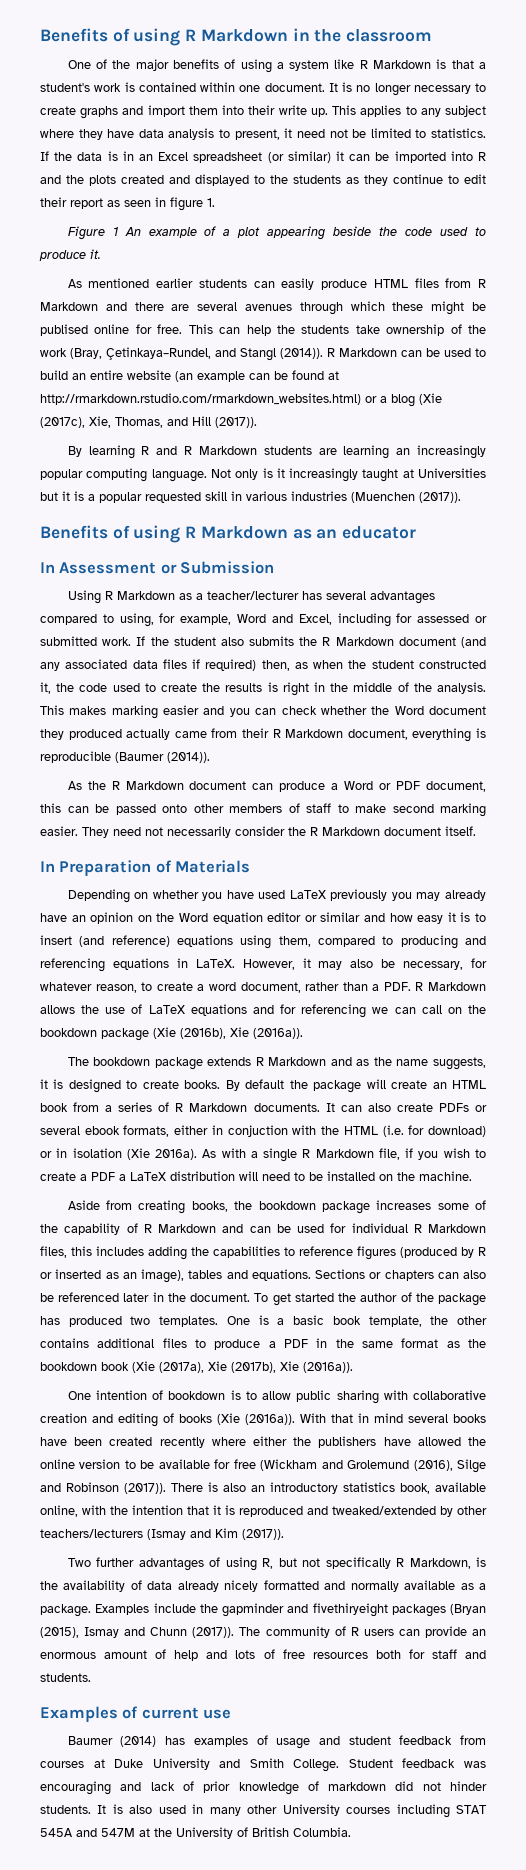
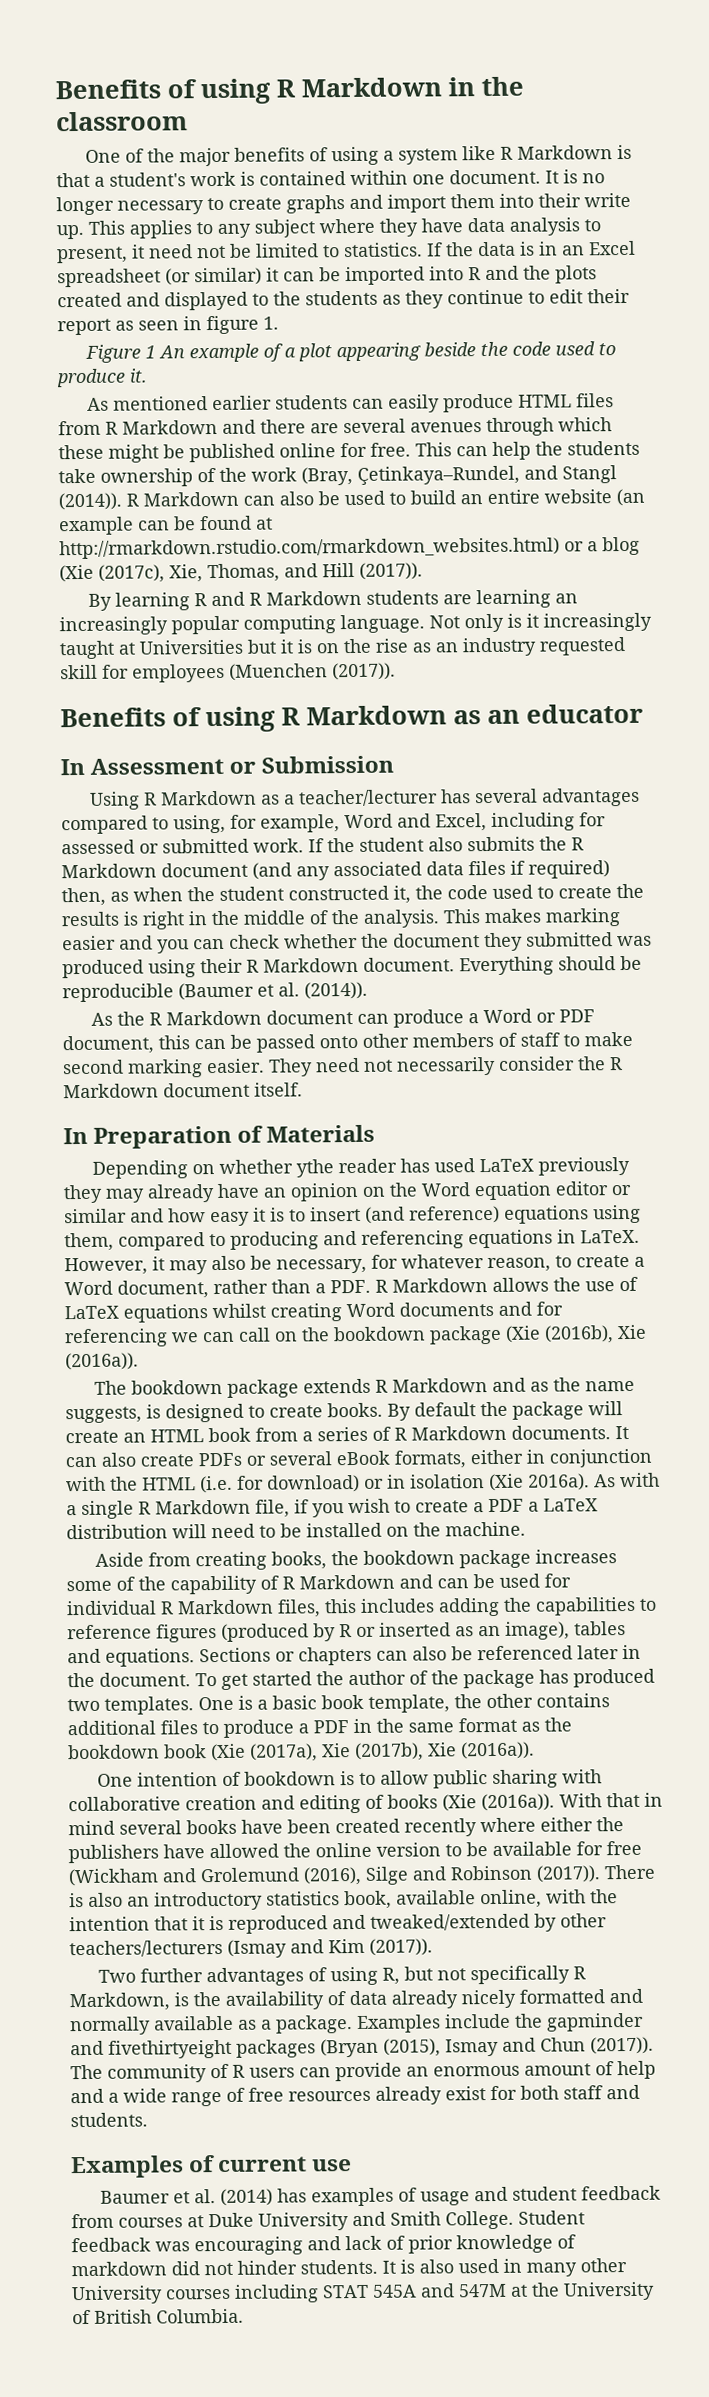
[40,324,88,336] publised -> [189,443,275,463] published
(422, 353) none -> [279,491,314,506] also
[88,491,347,503] a popular requested skill in various industries -> [316,637,626,657] [60,663,225,683] on the rise as an industry requested skill for employees
[394,706,424,715] Word -> (389, 940) none
[68,728,486,742] [40,751,164,763] produced actually came from their R Markdown document, everything is reproducible (Baumer -> [526,932,652,947] [62,955,642,979] [62,982,300,1003] submitted was produced using their R Markdown document. Everything should be reproducible (Baumer et al.
[202,890,254,901] you have -> [296,1158,431,1178] ythe reader has
[391,892,412,901] you -> [63,1184,103,1204] they
[208,982,236,991] word -> [64,1280,113,1296] Word
(247, 1010) none -> [212,1301,494,1322] whilst creating Word documents
[40,1079,48,1089] it -> (142, 1415) none
[84,1126,120,1135] ebook -> [336,1450,390,1466] eBook
[227,1125,288,1137] conjuction -> [549,1448,652,1468] conjunction
[312,1603,388,1617] fivethiryeight -> [108,2039,232,2059] fivethirtyeight
[150,1627,188,1636] Chunn -> [540,2037,586,2052] Chun
[235,1649,425,1659] lots of free resources both for -> [108,2085,559,2107] a wide range of free resources already exist for both
(113, 1740) none -> [173,2189,217,2204] et al.

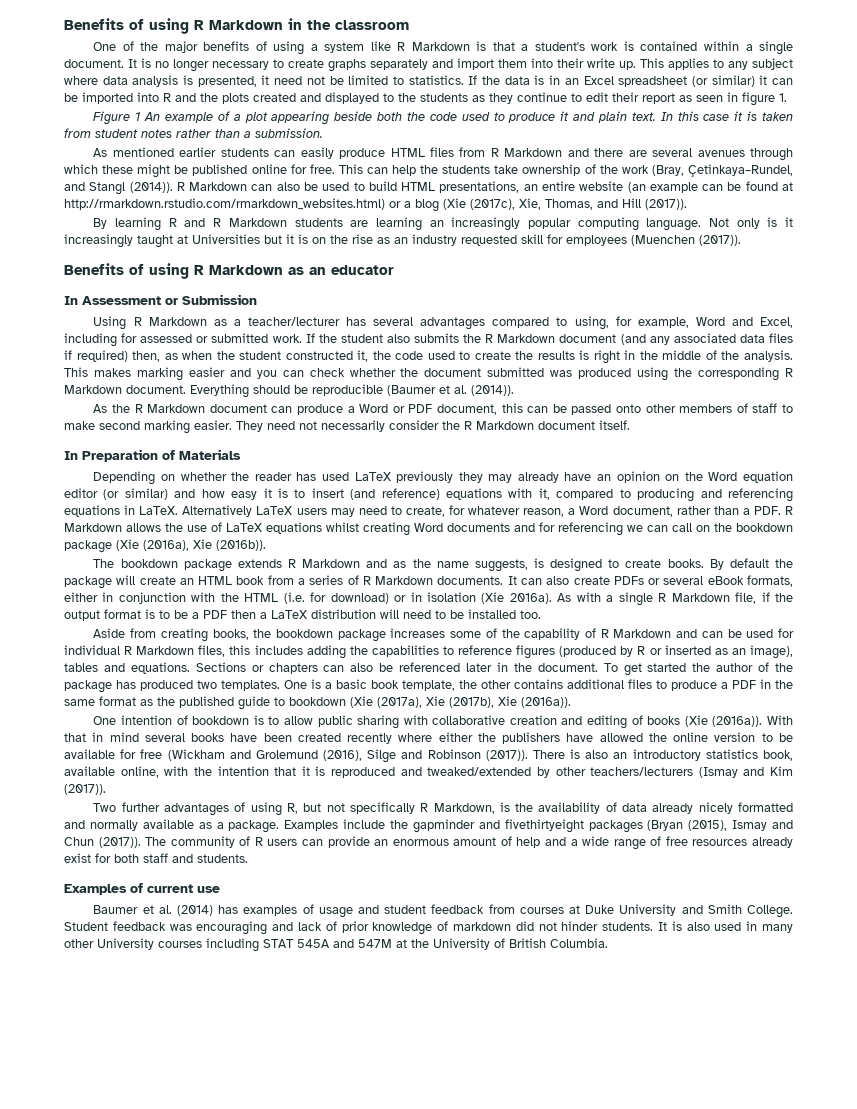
[412,174,445,185] one -> [745,41,793,55] a single
(345, 204) none -> [370,59,428,70] separately
[379,217,601,237] [57,246,128,264] they have data analysis to present, -> [102,75,257,87] data analysis is presented,
(477, 349) none -> [377,112,403,121] both
[129,368,148,383] it. -> [560,111,794,123] [64,128,323,138] it and plain text. In this case it is taken from student notes rather than a submission.
(456, 497) none -> [401,181,520,193] HTML presentations,
[484,932,523,952] they -> (482, 372) none
[200,958,243,974] their -> [674,367,780,381] the corresponding
[296,1159,335,1178] ythe -> [231,472,250,481] the
[611,1184,631,1196] [64,1208,127,1224] or similar -> [103,488,168,500] (or similar)
[593,1204,641,1224] [64,1232,114,1252] using them, -> [508,488,550,500] with it,
[64,1255,367,1276] However, it may also be necessary, -> [182,505,445,517] Alternatively LaTeX users may need to create,
[555,1254,630,1268] to create -> (565, 512) none
[544,1324,647,1344] [65,1352,139,1371] (2016b), Xie (2016a)). -> [143,539,266,551] (2016a), Xie (2016b)).
[312,1498,524,1518] you wish to create a PDF -> [775,593,794,602] [64,609,256,621] the output format is to be a PDF then
[386,1521,526,1537] on the machine. -> [520,610,541,619] too.
[67,1744,207,1760] bookdown book -> [179,696,346,710] published guide to bookdown

